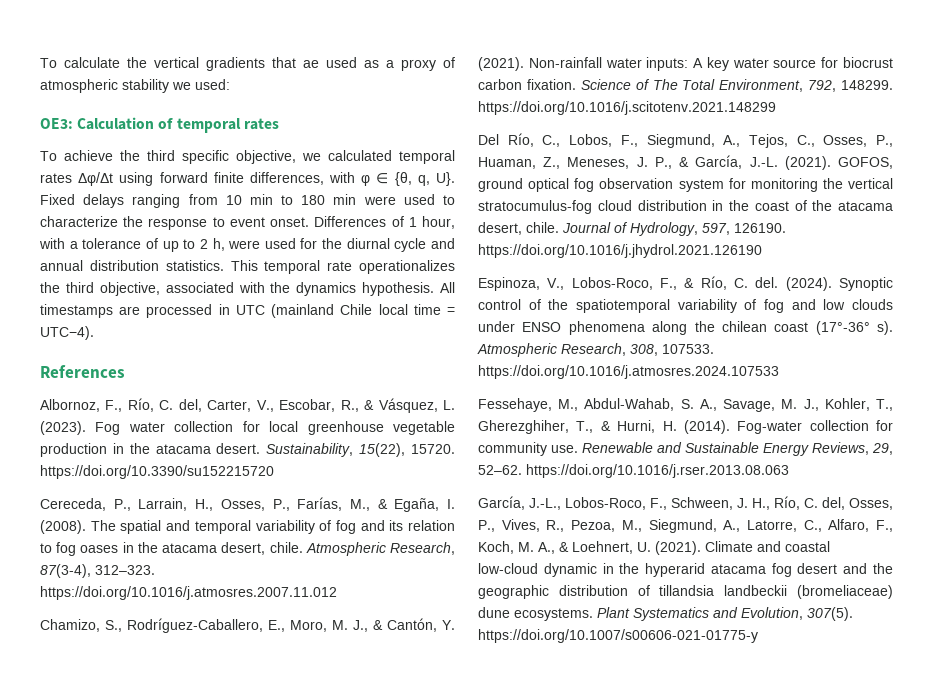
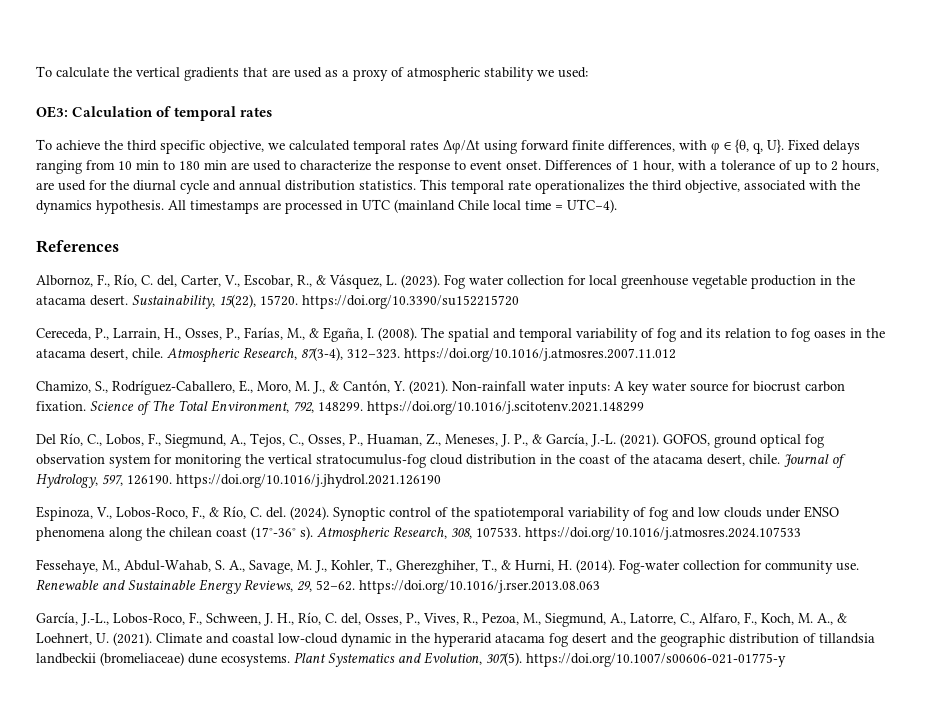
[303,60,319,68] ae -> [272,69,290,77] are
[363,196,396,205] were -> [231,162,249,170] are
[212,238,261,251] h, were -> [842,160,879,172] [36,182,54,190] hours, are

